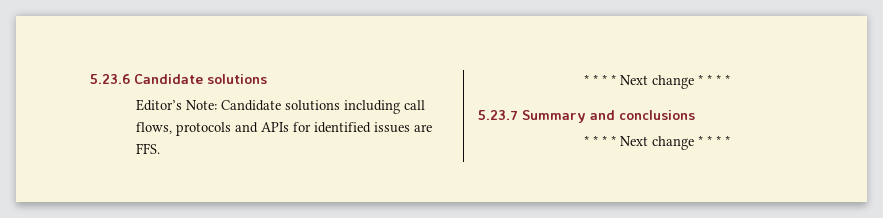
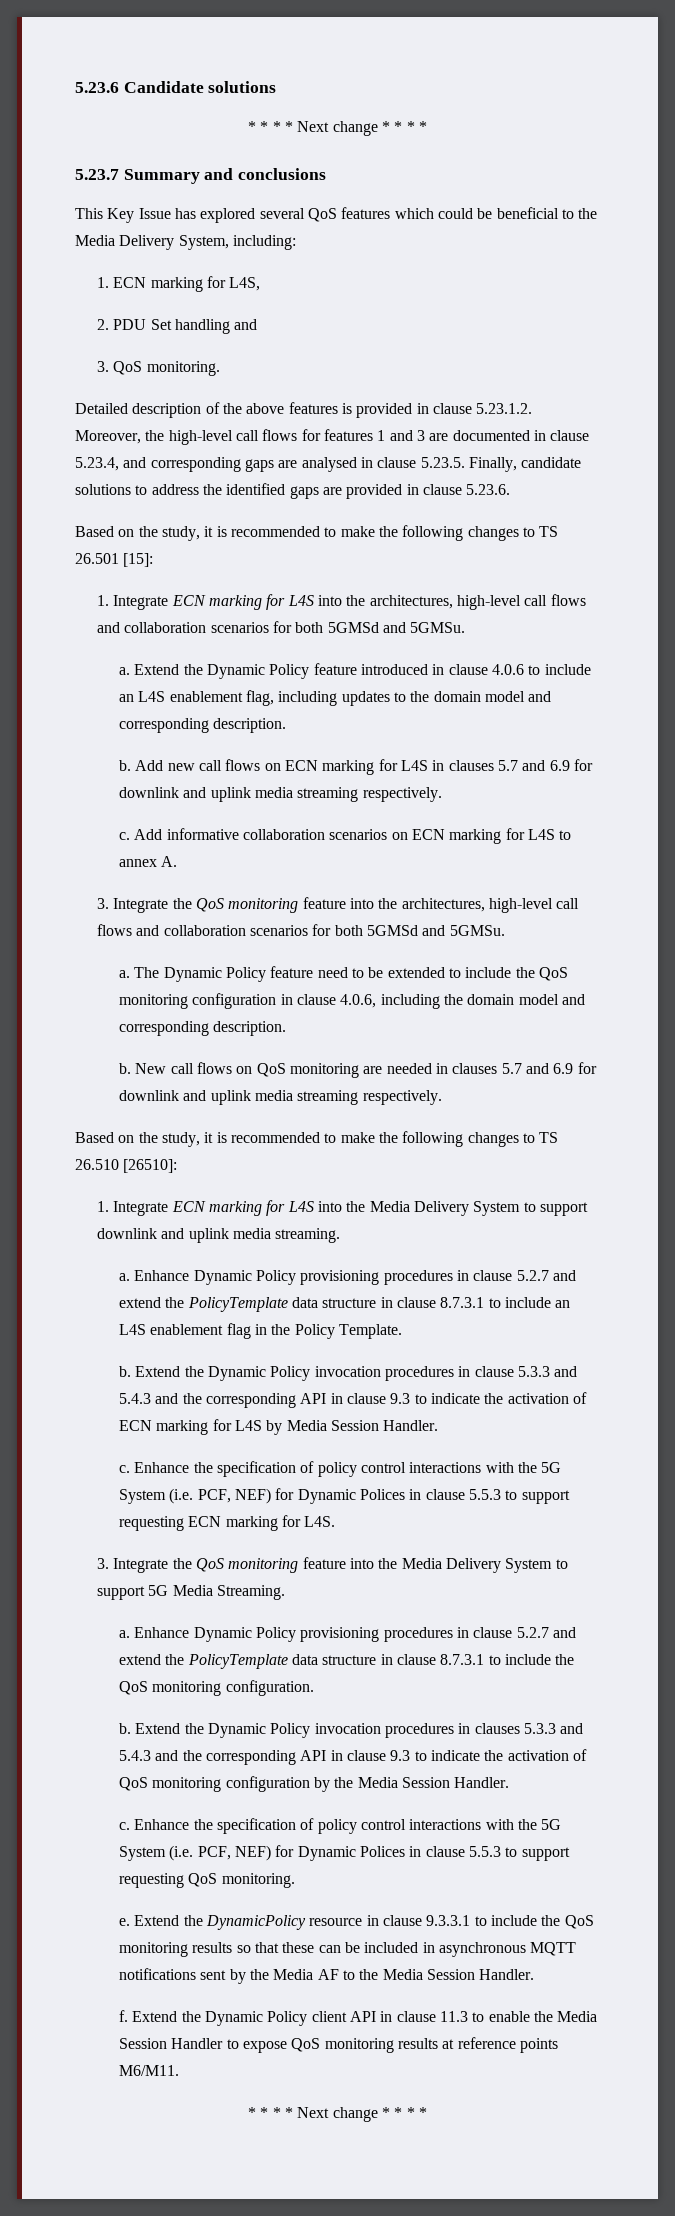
[135,99,425,114] [135,122,432,136] [135,143,160,154] // Editor’s Note: Candidate solutions including call flows, protocols and APIs for identified issues are FFS. -> (277, 87) none
(695, 115) none -> [75,207,598,223] [75,235,296,250] [97,276,261,292] [97,319,258,334] [97,361,220,376] [75,402,533,418] [75,429,590,445] [75,457,582,472] [75,483,511,499] [75,525,559,541] [75,553,154,567] [97,594,586,610] [97,621,466,633] [119,663,591,679] [119,690,552,706] [119,718,287,733] [119,759,593,775] [119,787,442,802] [119,828,572,844] [119,856,178,867] [97,897,580,913] [97,924,505,936] [119,966,568,982] [119,993,585,1009] [119,1021,287,1036] [119,1062,597,1078] [119,1090,442,1105] [75,1131,559,1147] [75,1159,178,1173] [97,1200,588,1216] [97,1228,341,1243] [119,1270,576,1285] [119,1297,571,1312] [119,1323,402,1339] [119,1366,578,1381] [119,1392,587,1408] [119,1419,439,1435] [119,1461,562,1477] [119,1488,570,1504] [119,1515,336,1531] [97,1557,568,1573] [97,1585,285,1600] [119,1627,576,1642] [119,1654,575,1669] [119,1680,314,1696] [119,1723,584,1738] [119,1749,587,1765] [119,1776,510,1792] [119,1818,562,1834] [119,1845,570,1861] [119,1873,295,1888] [119,1915,594,1930] [119,1942,577,1957] [119,1968,535,1984] [119,2010,598,2026] [119,2037,558,2053] [119,2065,180,2076] // This Key Issue has explored several QoS features which could be beneficial to the Media Delivery System, including: // 1. ECN marking for L4S, // 2. PDU Set handling and // 3. QoS monitoring. // Detailed description of the above features is provided in clause 5.23.1.2. Moreover, the high-level call flows for features 1 and 3 are documented in clause 5.23.4, and corresponding gaps are analysed in clause 5.23.5. Finally, candidate solutions to address the identified gaps are provided in clause 5.23.6. // Based on the study, it is recommended to make the following changes to TS 26.501 [15]: // 1. Integrate ECN marking for L4S into the architectures, high-level call flows and collaboration scenarios for both 5GMSd and 5GMSu. // a. Extend the Dynamic Policy feature introduced in clause 4.0.6 to include an L4S enablement flag, including updates to the domain model and corresponding description. // b. Add new call flows on ECN marking for L4S in clauses 5.7 and 6.9 for downlink and uplink media streaming respectively. // c. Add informative collaboration scenarios on ECN marking for L4S to annex A. // 3. Integrate the QoS monitoring feature into the architectures, high-level call flows and collaboration scenarios for both 5GMSd and 5GMSu. // a. The Dynamic Policy feature need to be extended to include the QoS monitoring configuration in clause 4.0.6, including the domain model and corresponding description. // b. New call flows on QoS monitoring are needed in clauses 5.7 and 6.9 for downlink and uplink media streaming respectively. // Based on the study, it is recommended to make the following changes to TS 26.510 [26510]: // 1. Integrate ECN marking for L4S into the Media Delivery System to support downlink and uplink media streaming. // a. Enhance Dynamic Policy provisioning procedures in clause 5.2.7 and extend the PolicyTemplate data structure in clause 8.7.3.1 to include an L4S enablement flag in the Policy Template. // b. Extend the Dynamic Policy invocation procedures in clause 5.3.3 and 5.4.3 and the corresponding API in clause 9.3 to indicate the activation of ECN marking for L4S by Media Session Handler. // c. Enhance the specification of policy control interactions with the 5G System (i.e. PCF, NEF) for Dynamic Polices in clause 5.5.3 to support requesting ECN marking for L4S. // 3. Integrate the QoS monitoring feature into the Media Delivery System to support 5G Media Streaming. // a. Enhance Dynamic Policy provisioning procedures in clause 5.2.7 and extend the PolicyTemplate data structure in clause 8.7.3.1 to include the QoS monitoring configuration. // b. Extend the Dynamic Policy invocation procedures in clauses 5.3.3 and 5.4.3 and the corresponding API in clause 9.3 to indicate the activation of QoS monitoring configuration by the Media Session Handler. // c. Enhance the specification of policy control interactions with the 5G System (i.e. PCF, NEF) for Dynamic Polices in clause 5.5.3 to support requesting QoS monitoring. // e. Extend the DynamicPolicy resource in clause 9.3.3.1 to include the QoS monitoring results so that these can be included in asynchronous MQTT notifications sent by the Media AF to the Media Session Handler. // f. Extend the Dynamic Policy client API in clause 11.3 to enable the Media Session Handler to expose QoS monitoring results at reference points M6/M11.

